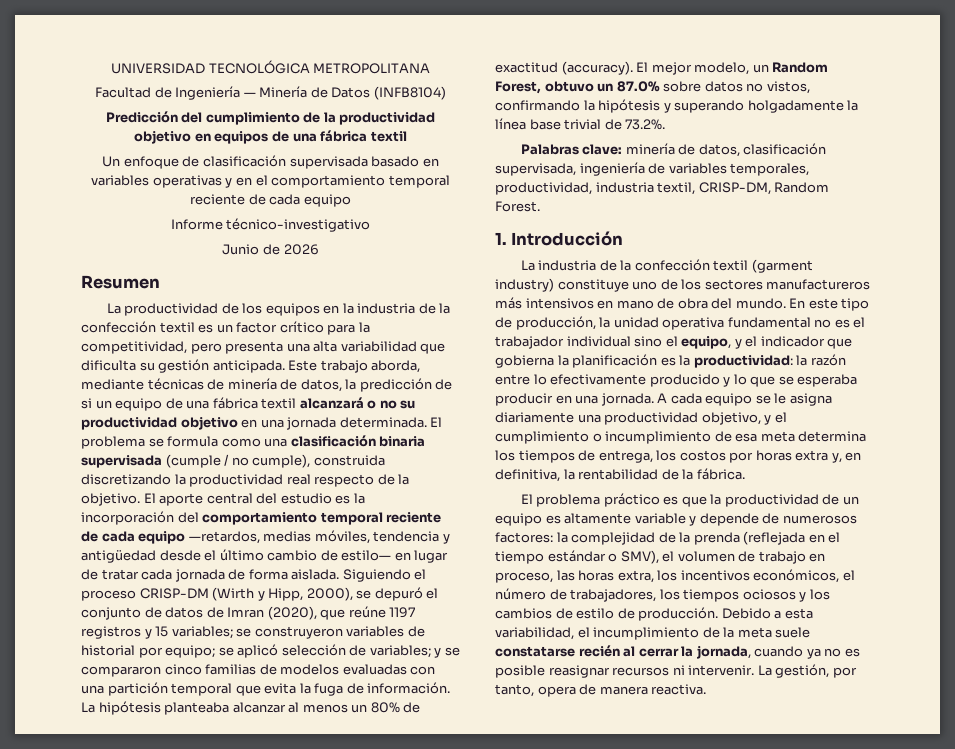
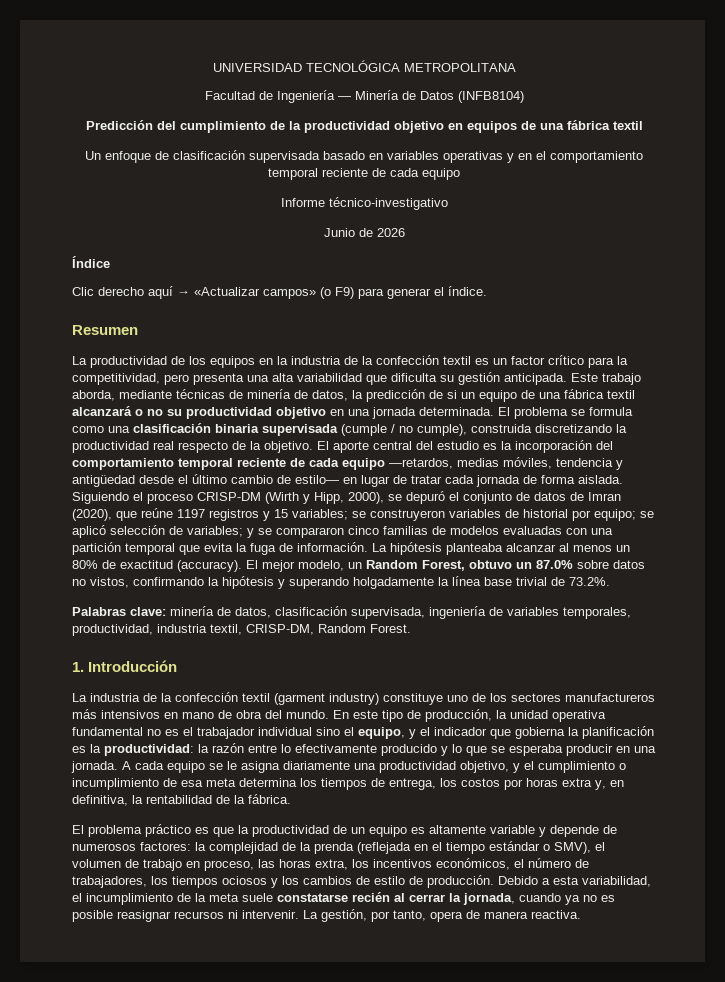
(319, 249) none -> [72,256,110,268] [72,286,487,299] // Índice // Clic derecho aquí → «Actualizar campos» (o F9) para generar el índice.

